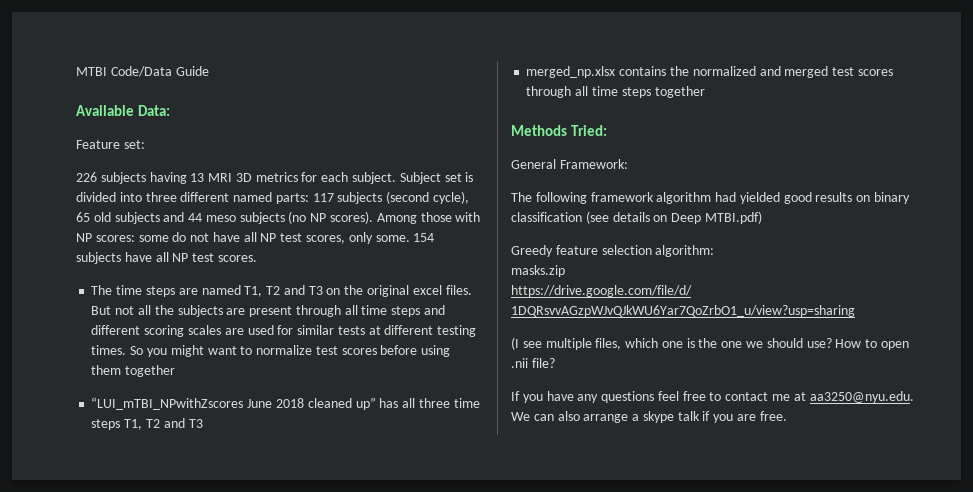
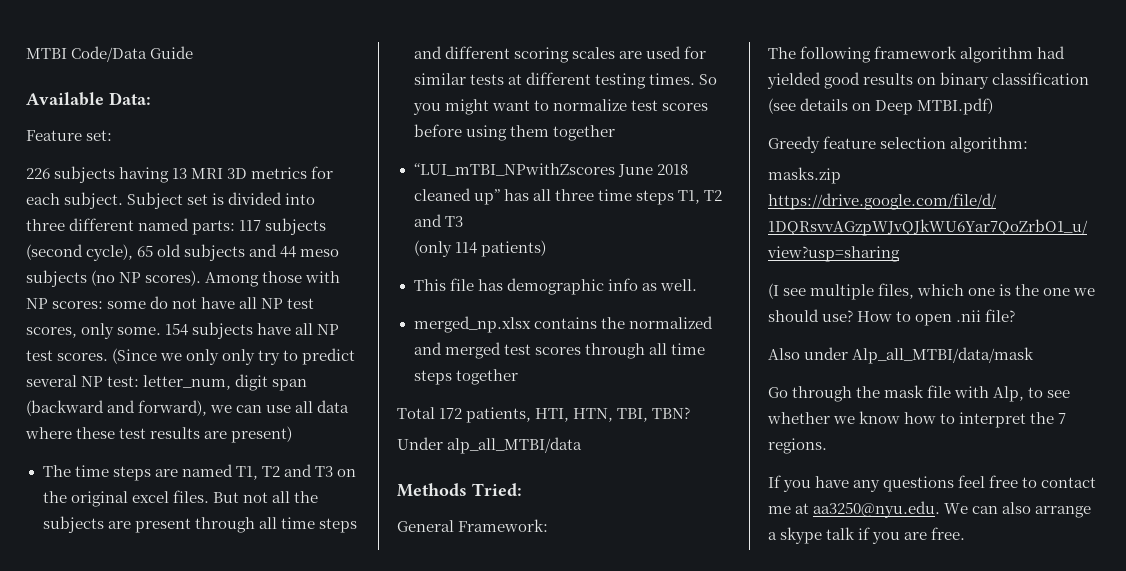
(257, 258) none -> [112,348,356,365] [26,374,308,391] [26,400,350,416] [25,426,293,443] (Since we only only try to predict several NP test: letter_num, digit span (backward and forward), we can use all data where these test results are present)
(203, 423) none -> [414,240,547,257] [413,278,697,295] // (only 114 patients) // This file has demographic info as well.
(705, 92) none -> [397,407,691,423] [397,437,583,454] // Total 172 patients, HTI, HTN, TBI, TBN? // Under alp_all_MTBI/data
(555, 363) none -> [768,347,1035,364] [768,385,1071,402] [767,411,1067,428] [768,438,827,454] // Also under Alp_all_MTBI/data/mask // Go through the mask file with Alp, to see whether we know how to interpret the 7 regions.

